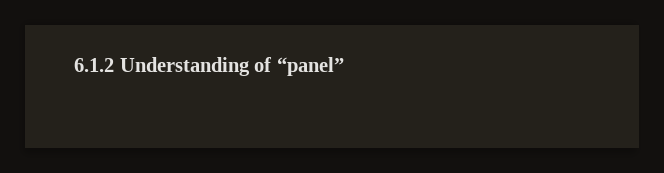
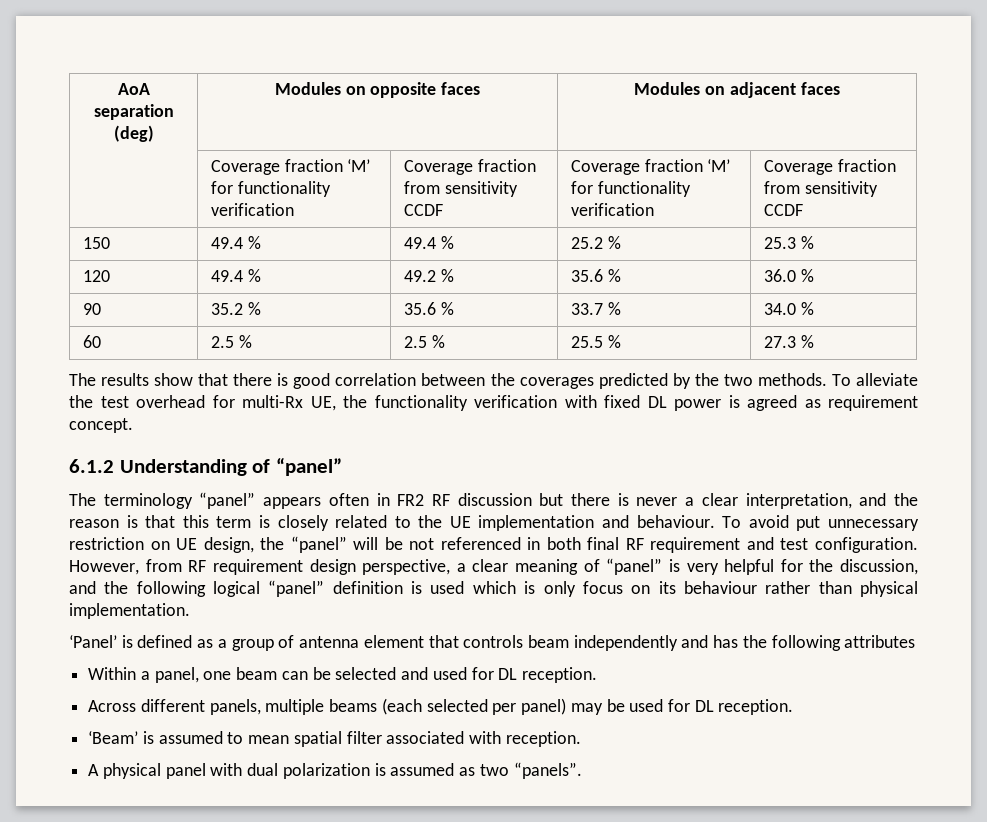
[74,57,344,76] 6.1.2 Understanding of “panel” -> [117,83,150,95] [93,104,174,120] [113,125,154,142] [274,82,481,98] [634,82,840,98] [210,159,371,175] [210,181,331,197] [210,203,294,216] [403,159,536,175] [403,181,518,197] [403,204,443,216] [570,159,731,175] [570,181,691,197] [570,203,654,216] [763,159,896,175] [763,181,878,197] [763,204,803,216] [82,237,110,249] [210,236,261,249] [403,236,454,249] [570,236,621,249] [763,236,814,249] [82,270,110,282] [210,269,261,282] [403,269,454,282] [570,269,621,282] [763,269,814,282] [82,303,101,315] [210,302,261,315] [403,302,454,315] [570,302,621,315] [763,302,814,315] [82,335,101,348] [210,335,252,348] [403,335,445,348] [570,335,621,348] [763,335,814,348] [69,373,919,389] [69,395,918,411] [69,418,133,433] [69,458,342,476] [69,492,919,509] [69,515,920,531] [69,536,918,553] [69,558,918,575] [69,580,919,597] [69,603,190,619] [69,635,916,651] [88,667,597,683] [88,698,794,715] [88,731,581,747] [88,762,582,779] AoA separation (deg) | Modules on opposite faces | Modules on adjacent faces // | Coverage fraction ‘M’ for functionality verification | Coverage fraction from sensitivity CCDF | Coverage fraction ‘M’ for functionality verification | Coverage fraction from sensitivity CCDF // 150 | 49.4 % | 49.4 % | 25.2 % | 25.3 % // 120 | 49.4 % | 49.2 % | 35.6 % | 36.0 % // 90 | 35.2 % | 35.6 % | 33.7 % | 34.0 % // 60 | 2.5 % | 2.5 % | 25.5 % | 27.3 % // The results show that there is good correlation between the coverages predicted by the two methods. To alleviate the test overhead for multi-Rx UE, the functionality verification with fixed DL power is agreed as requirement concept. // 6.1.2 Understanding of “panel” // The terminology “panel” appears often in FR2 RF discussion but there is never a clear interpretation, and the reason is that this term is closely related to the UE implementation and behaviour. To avoid put unnecessary restriction on UE design, the “panel” will be not referenced in both final RF requirement and test configuration. However, from RF requirement design perspective, a clear meaning of “panel” is very helpful for the discussion, and the following logical “panel” definition is used which is only focus on its behaviour rather than physical implementation. // ‘Panel’ is defined as a group of antenna element that controls beam independently and has the following attributes // Within a panel, one beam can be selected and used for DL reception. // Across different panels, multiple beams (each selected per panel) may be used for DL reception. // ‘Beam’ is assumed to mean spatial filter associated with reception. // A physical panel with dual polarization is assumed as two “panels”.

